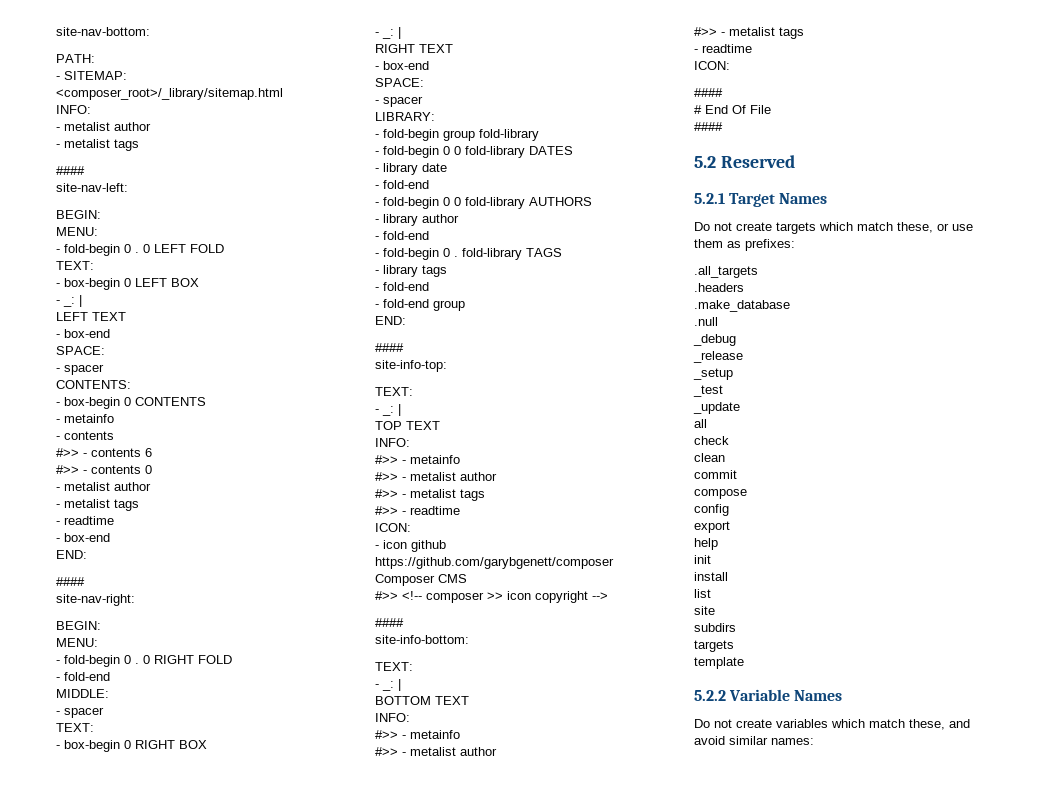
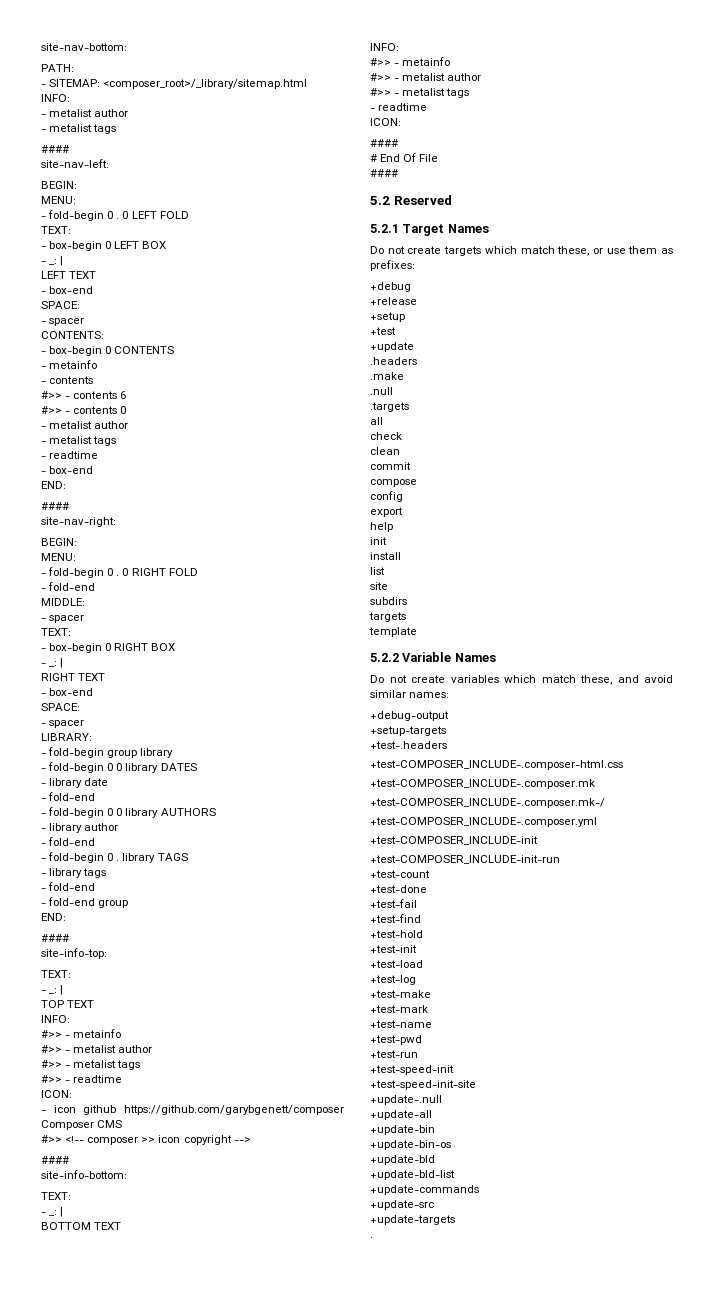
[479,129,539,141] [375,146,525,158] fold-library // - fold-begin 0 0 fold-library -> [140,748,174,758] [41,762,159,773] library // - fold-begin 0 0 library
[465,197,525,209] fold-library -> [125,808,159,818] library
[462,248,522,260] fold-library -> [122,853,156,863] library
[694,266,758,278] .all_targets -> [370,282,411,292] [370,297,417,305] [370,312,405,322] [370,327,396,335] [370,342,414,352] +debug // +release // +setup // +test // +update
[694,300,790,312] .make_database -> [370,372,404,380] .make
[693,334,736,346] [693,351,743,363] [693,368,733,380] [693,385,723,397] [693,402,740,414] _debug // _release // _setup // _test // _update -> [370,402,409,412] .targets
(814, 741) none -> [370,711,449,721] [370,726,446,736] [370,741,447,749] [370,760,623,770] [370,779,595,789] [370,798,605,808] [370,817,597,827] [370,836,538,845] [370,855,560,864] [370,870,430,878] [370,885,427,893] [370,899,417,908] [370,914,421,923] [370,930,423,938] [370,945,417,953] [370,960,423,968] [370,975,416,985] [370,990,431,998] [370,1005,428,1013] [370,1020,432,1028] [370,1035,422,1045] [370,1050,418,1058] [370,1065,454,1075] [370,1080,476,1090] [370,1095,442,1105] [370,1110,432,1120] [370,1125,435,1135] [370,1140,451,1150] [370,1155,435,1165] [370,1170,455,1180] [370,1185,479,1195] [370,1200,434,1210] [370,1215,455,1225] [370,1236,373,1238] // +debug-output // +setup-targets // +test-.headers // +test-COMPOSER_INCLUDE-.composer-html.css // +test-COMPOSER_INCLUDE-.composer.mk // +test-COMPOSER_INCLUDE-.composer.mk-/ // +test-COMPOSER_INCLUDE-.composer.yml // +test-COMPOSER_INCLUDE-init // +test-COMPOSER_INCLUDE-init-run // +test-count // +test-done // +test-fail // +test-find // +test-hold // +test-init // +test-load // +test-log // +test-make // +test-mark // +test-name // +test-pwd // +test-run // +test-speed-init // +test-speed-init-site // +update-.null // +update-all // +update-bin // +update-bin-os // +update-bld // +update-bld-list // +update-commands // +update-src // +update-targets // .

